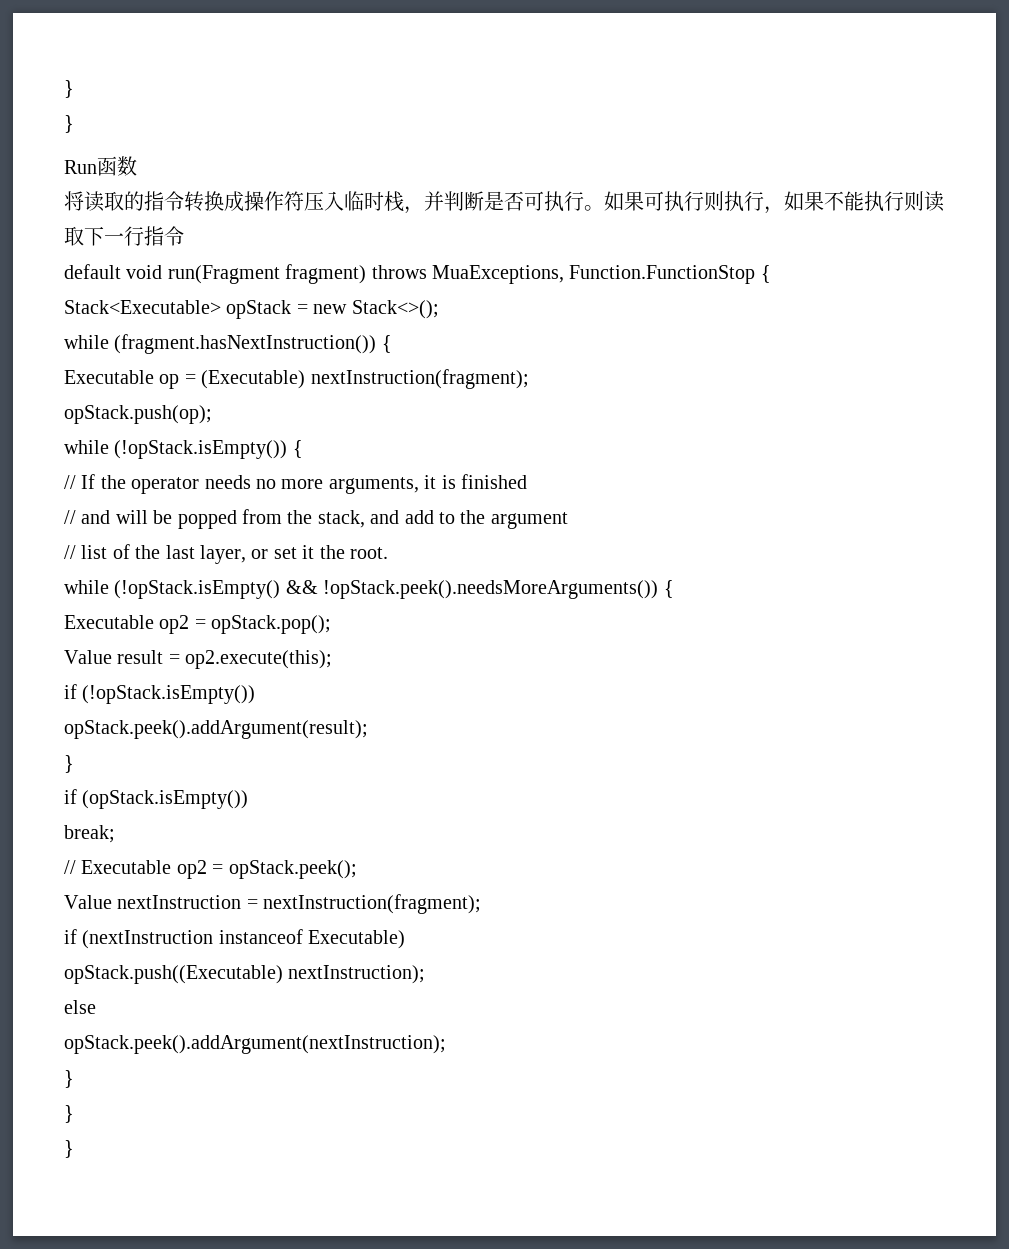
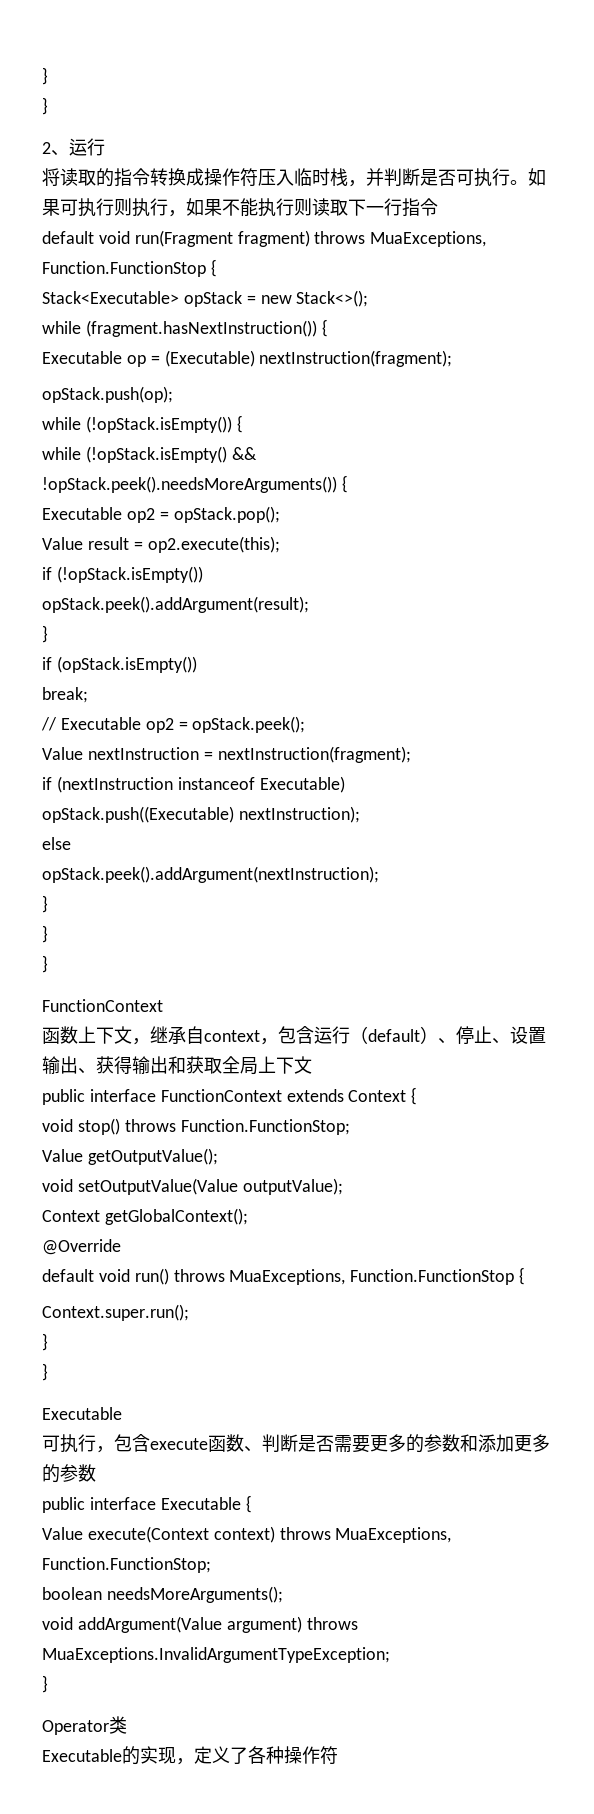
[64,80,74,98] [64,115,74,133] [64,156,137,176] } // } // Run函数 -> [42,67,48,85] [42,97,48,115] [42,138,105,156] } // } // 2、运行
[64,474,527,494] [64,509,568,529] [64,544,388,564] // // If the operator needs no more arguments, it is finished // // and will be popped from the stack, and add to the argument // // list of the last layer, or set it the root. -> (243, 424) none
(74, 1149) none -> [42,999,163,1012] [42,1026,546,1045] [42,1056,312,1075] [42,1087,418,1105] [42,1118,350,1135] [42,1148,218,1165] [42,1178,343,1195] [42,1208,248,1225] [42,1239,121,1255] [42,1267,526,1285] [42,1304,189,1321] [42,1333,48,1351] [42,1363,48,1381] [42,1407,122,1420] [42,1434,550,1453] [42,1464,96,1483] [42,1495,252,1513] [42,1526,452,1543] [42,1557,211,1573] [42,1586,283,1603] [42,1616,358,1633] [42,1647,390,1663] [42,1675,48,1693] [42,1716,127,1735] [42,1746,338,1765] // FunctionContext // 函数上下文，继承自context，包含运行（default）、停止、设置输出、获得输出和获取全局上下文 // public interface FunctionContext extends Context { // void stop() throws Function.FunctionStop; // Value getOutputValue(); // void setOutputValue(Value outputValue); // Context getGlobalContext(); // @Override // default void run() throws MuaExceptions, Function.FunctionStop { // Context.super.run(); // } // } // Executable // 可执行，包含execute函数、判断是否需要更多的参数和添加更多的参数 // public interface Executable { // Value execute(Context context) throws MuaExceptions, Function.FunctionStop; // boolean needsMoreArguments(); // void addArgument(Value argument) throws MuaExceptions.InvalidArgumentTypeException; // } // Operator类 // Executable的实现，定义了各种操作符

